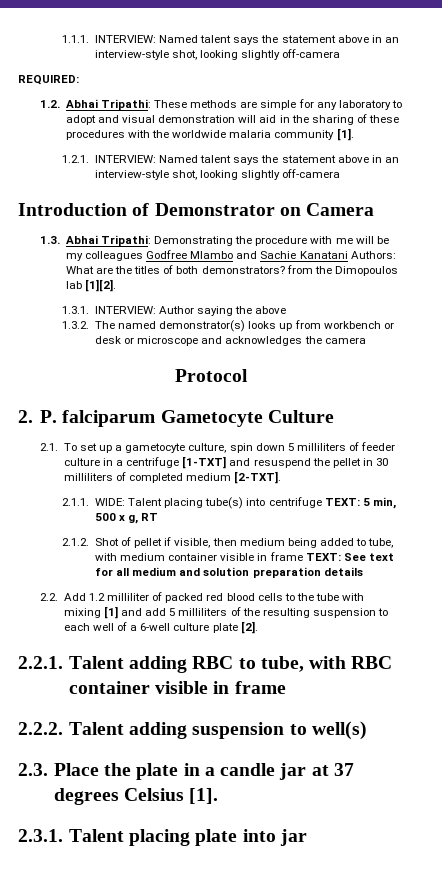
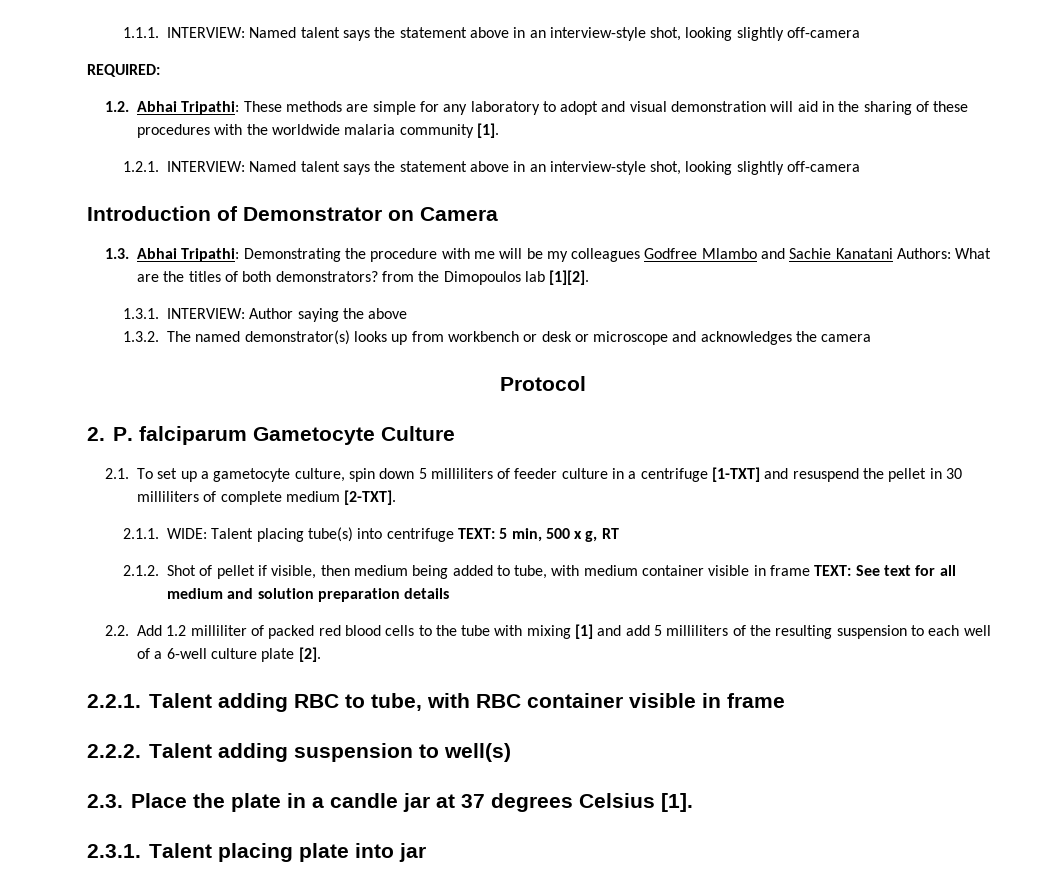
[129,473,184,483] completed -> [220,491,282,505] complete

